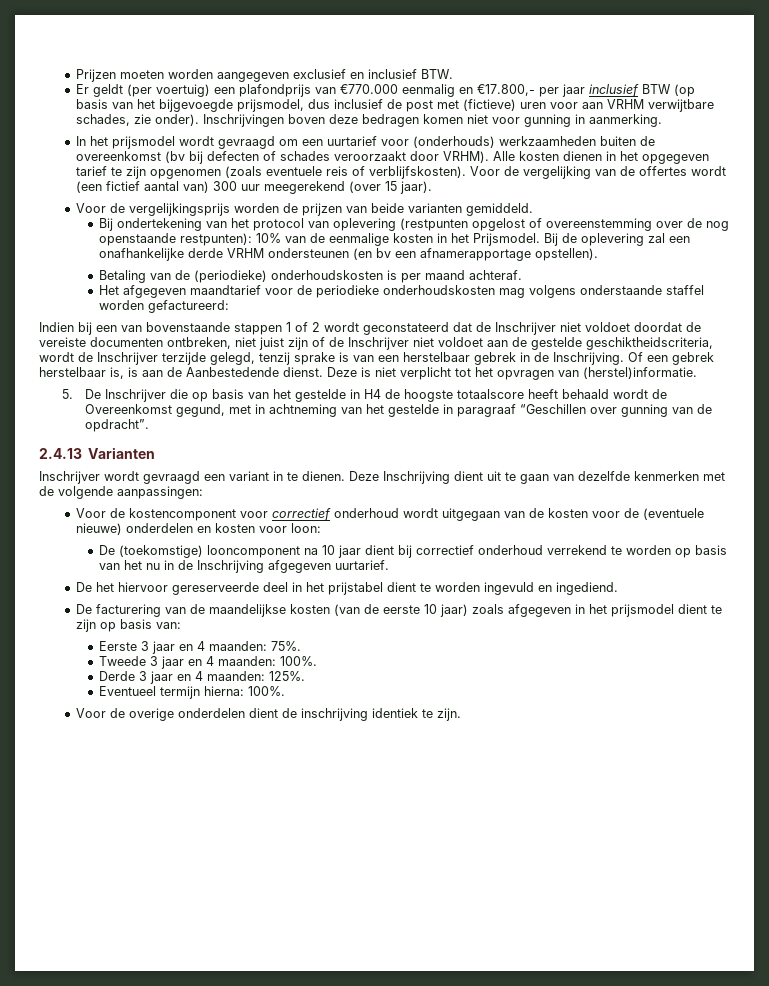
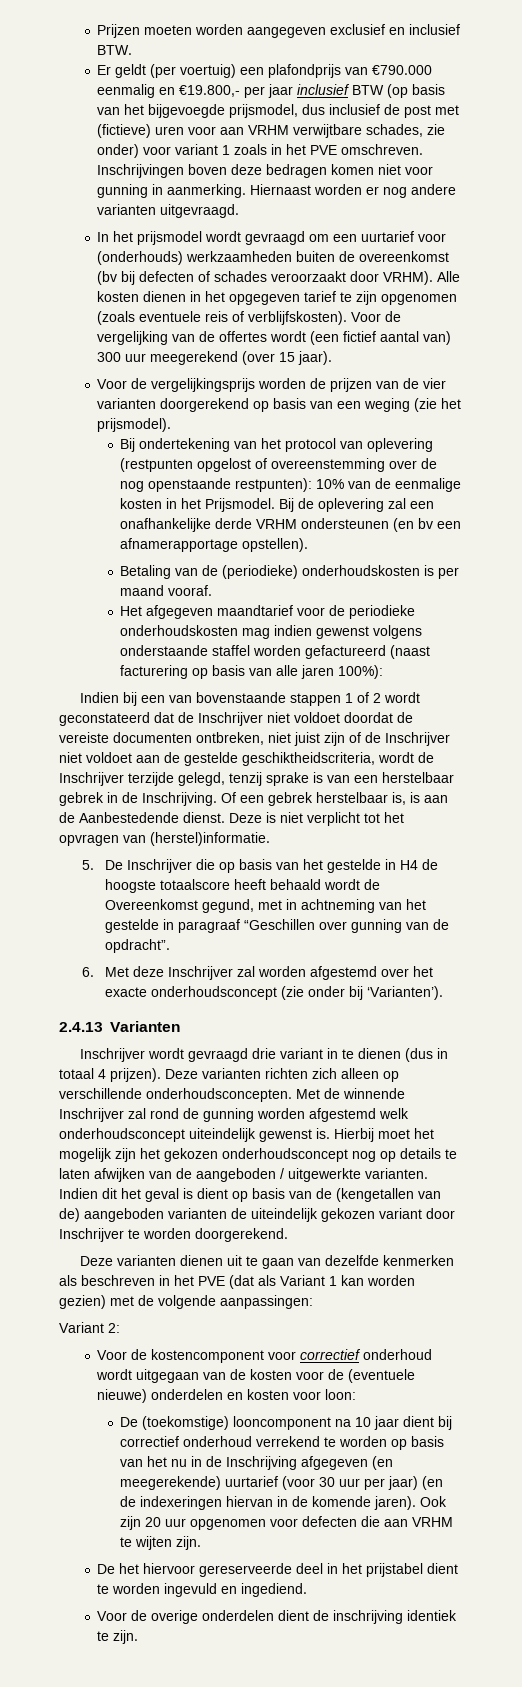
[339,84,398,94] €770.000 -> [372,65,433,75] €790.000
[476,84,535,96] €17.800,- -> [179,85,241,97] €19.800,-
[154,114,199,126] onder). -> [97,144,424,158] onder) voor variant 1 zoals in het PVE omschreven.
(662, 120) none -> [250,184,457,198] [97,204,240,218] Hiernaast worden er nog andere varianten uitgevraagd.
[370,203,533,216] beide varianten gemiddeld. -> [403,378,447,389] [97,398,462,412] [97,418,172,432] de vier varianten doorgerekend op basis van een weging (zie het prijsmodel).
[469,270,523,280] achteraf. -> [168,585,213,596] vooraf.
(526, 293) none -> [274,625,370,639] indien gewenst
[148,300,230,313] gefactureerd: -> [305,645,431,659] [120,665,384,679] gefactureerd (naast facturering op basis van alle jaren 100%):
(150, 425) none -> [81,966,433,980] [104,986,443,1000] // 6. Met deze Inschrijver zal worden afgestemd over het exacte onderhoudsconcept (zie onder bij ‘Varianten’).
[204,474,225,481] een -> [251,1048,276,1059] drie
[302,471,483,484] dienen. Deze Inschrijving dient -> [357,1048,448,1062] [59,1068,399,1082] [59,1088,405,1102] [59,1108,409,1122] [59,1128,434,1142] [59,1148,457,1162] [59,1168,428,1182] [59,1188,441,1202] [59,1208,455,1222] [59,1228,288,1242] [79,1255,223,1266] dienen (dus in totaal 4 prijzen). Deze varianten richten zich alleen op verschillende onderhoudsconcepten. Met de winnende Inschrijver zal rond de gunning worden afgestemd welk onderhoudsconcept uiteindelijk gewenst is. Hierbij moet het mogelijk zijn het gekozen onderhoudsconcept nog op details te laten afwijken van de aangeboden / uitgewerkte varianten. Indien dit het geval is dient op basis van de (kengetallen van de) aangeboden varianten de uiteindelijk gekozen variant door Inschrijver te worden doorgerekend. // Deze varianten dienen
(699, 476) none -> [59,1275,415,1289] [59,1295,106,1309] als beschreven in het PVE (dat als Variant 1 kan worden gezien)
(203, 492) none -> [59,1322,120,1333] // Variant 2:
[335,560,390,570] uurtarief. -> [372,1456,394,1470] [120,1476,444,1490] [120,1496,448,1510] [120,1516,454,1530] [120,1536,202,1550] (en meegerekende) uurtarief (voor 30 uur per jaar) (en de indexeringen hiervan in de komende jaren). Ook zijn 20 uur opgenomen voor defecten die aan VRHM te wijten zijn.
[75,604,722,617] [75,619,181,632] [99,641,302,654] [99,656,318,669] [99,671,306,684] [99,686,286,699] // De facturering van de maandelijkse kosten (van de eerste 10 jaar) zoals afgegeven in het prijsmodel dient te zijn op basis van: // Eerste 3 jaar en 4 maanden: 75%. // Tweede 3 jaar en 4 maanden: 100%. // Derde 3 jaar en 4 maanden: 125%. // Eventueel termijn hierna: 100%. -> (308, 1590) none

